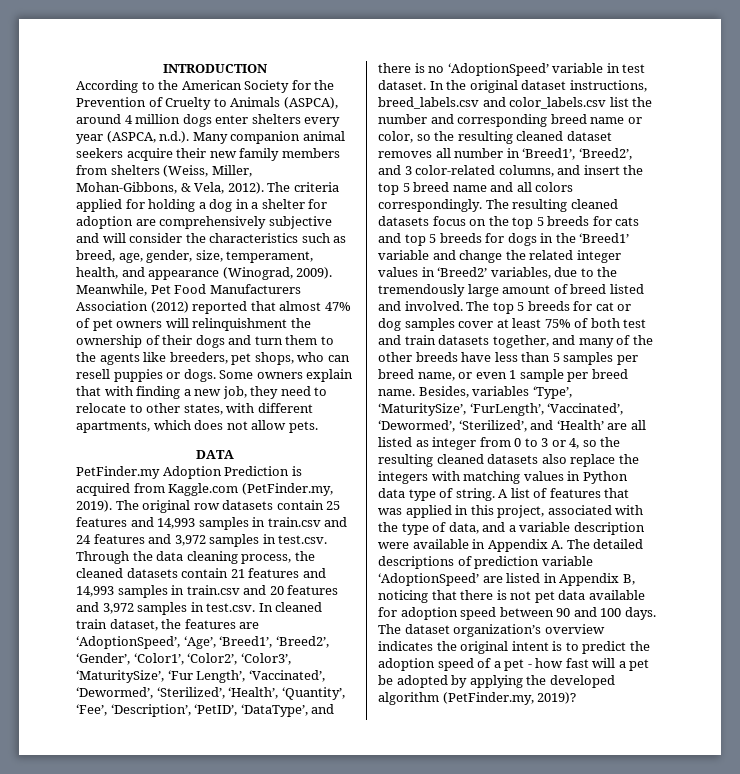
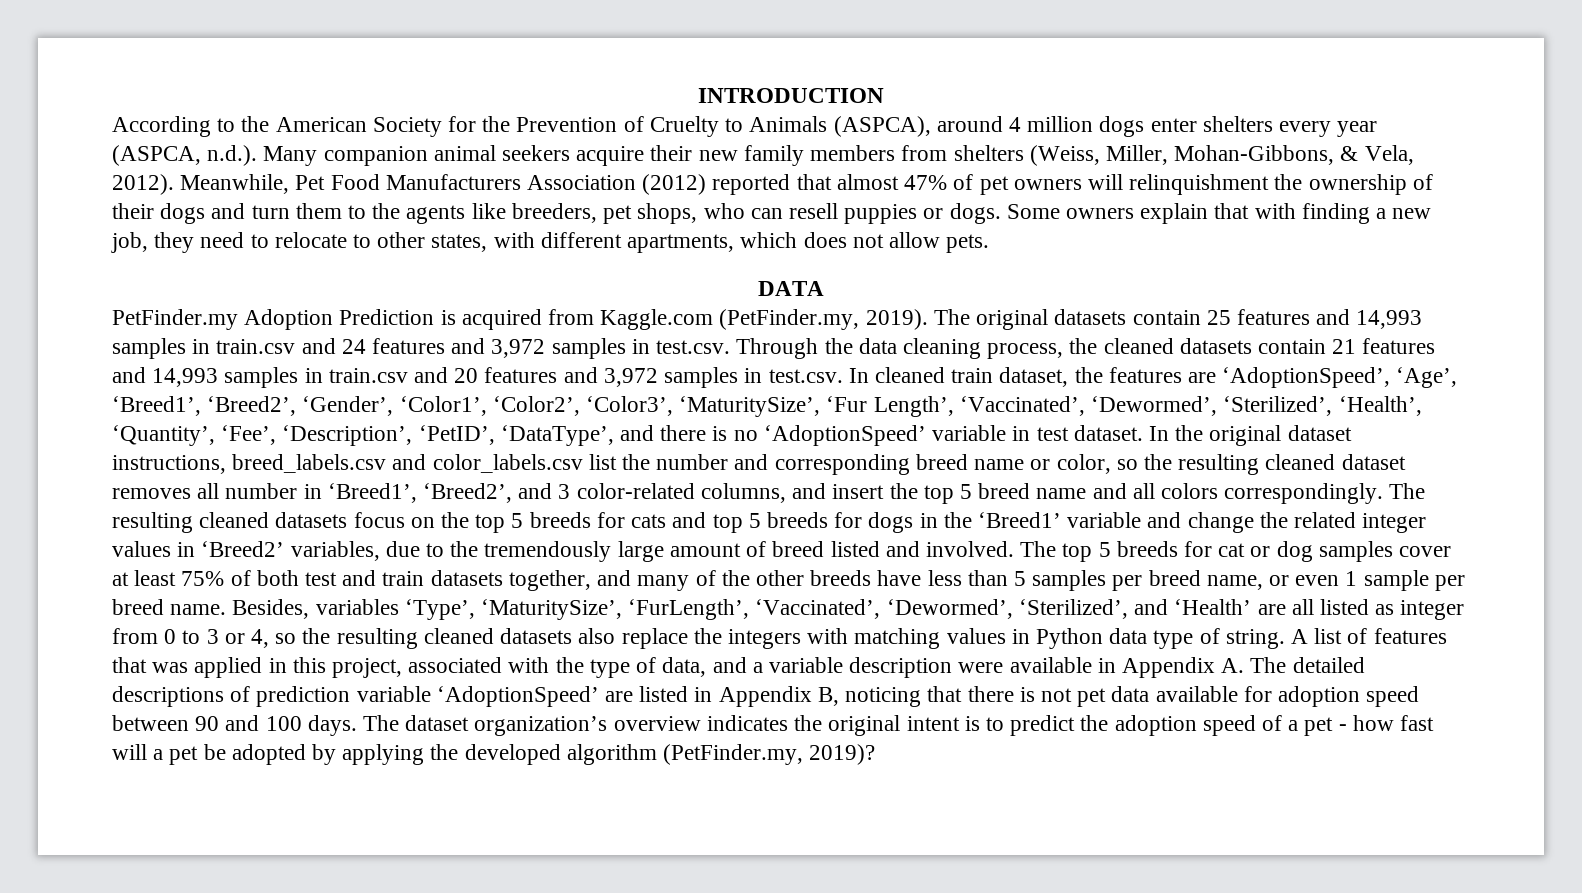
[267,182,339,192] [76,199,328,212] [76,216,332,229] [76,233,347,243] [76,250,314,263] [76,267,333,280] The criteria applied for holding a dog in a shelter for adoption are comprehensively subjective and will consider the characteristics such as breed, age, gender, size, temperament, health, and appearance (Winograd, 2009). -> (174, 184) none
[193,503,220,510] row -> (1049, 319) none

